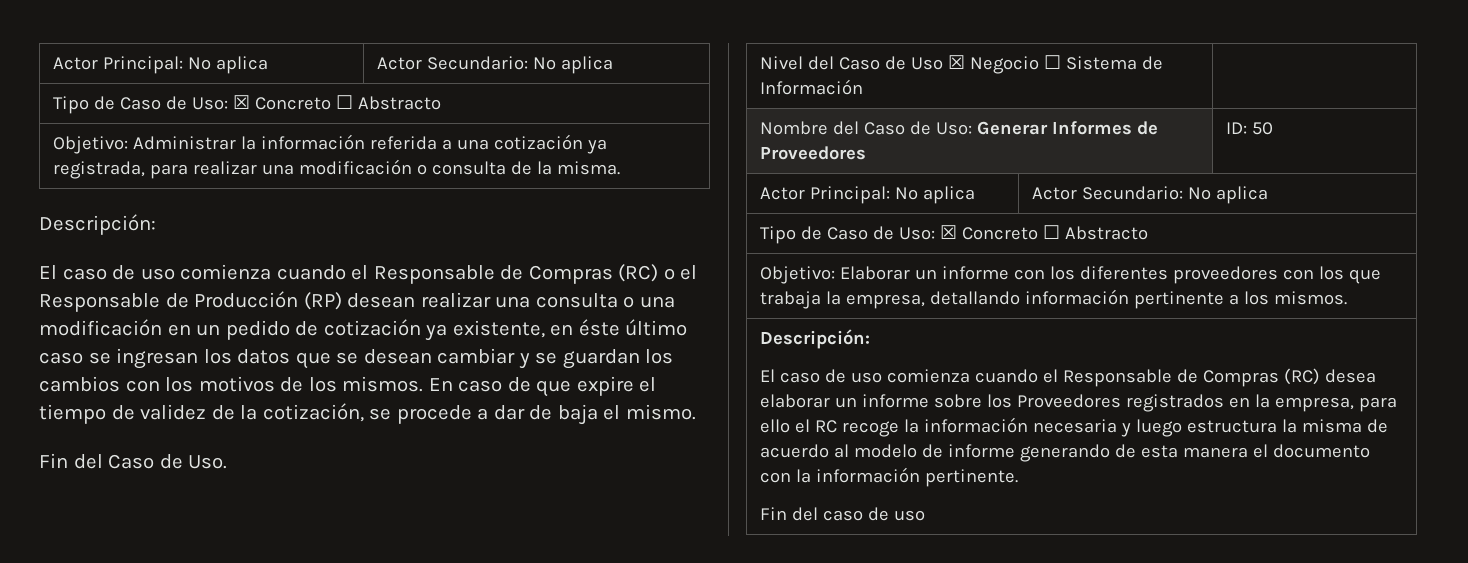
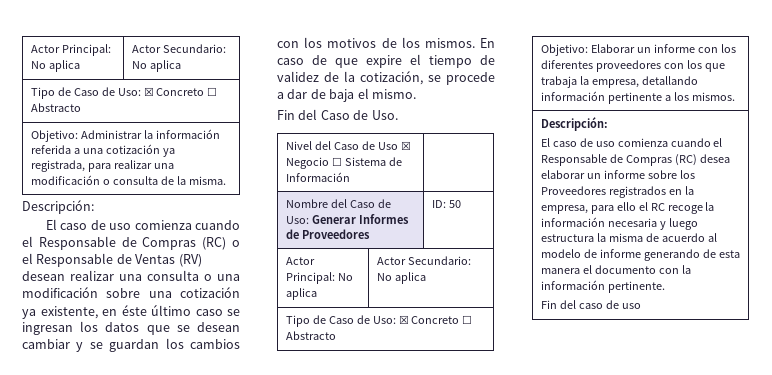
[194,291,342,310] Producción (RP) -> [135,254,202,267] Ventas (RV)
[167,320,319,340] en un pedido de -> [106,288,172,298] sobre una

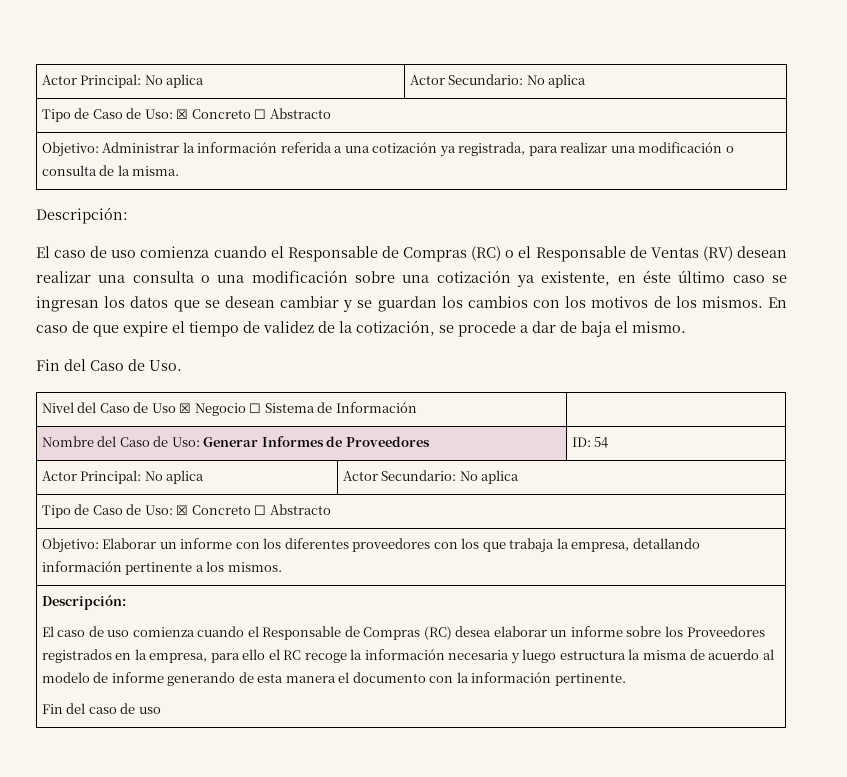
[448,200,461,208] 50 -> [594,437,609,448] 54

